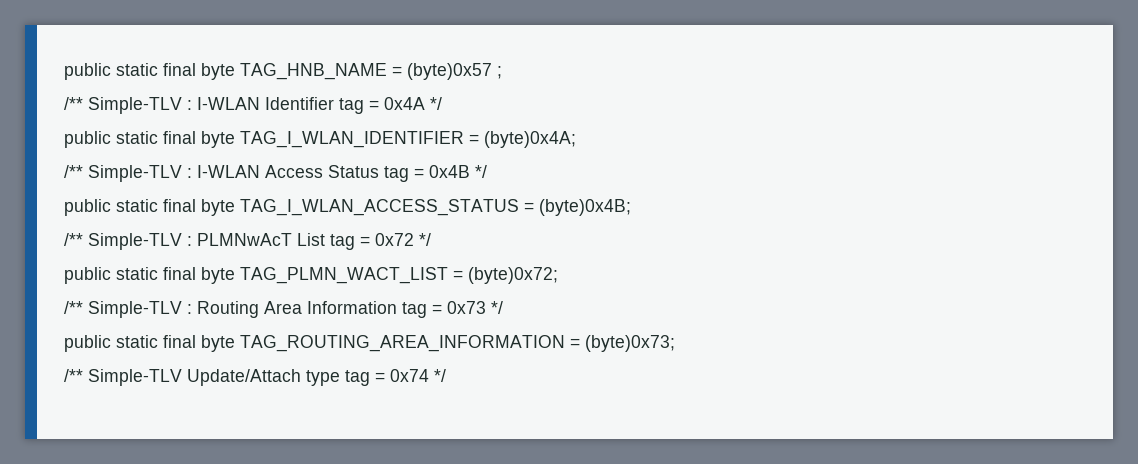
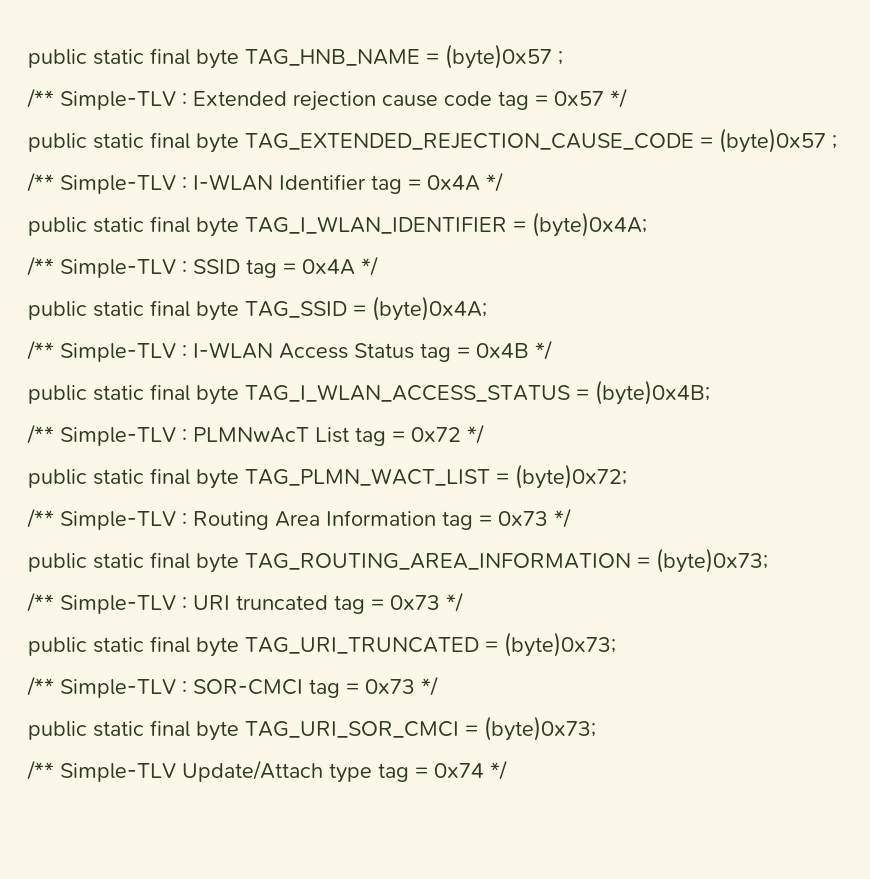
(502, 72) none -> [27,88,627,111] [28,128,837,153] // /** Simple-TLV : Extended rejection cause code tag = 0x57 */ // public static final byte TAG_EXTENDED_REJECTION_CAUSE_CODE = (byte)0x57 ;
(576, 139) none -> [27,256,378,278] [28,296,487,321] // /** Simple-TLV : SSID tag = 0x4A */ // public static final byte TAG_SSID = (byte)0x4A;
(675, 343) none -> [27,592,463,614] [28,632,616,657] [27,676,438,698] [28,716,596,741] // /** Simple-TLV : URI truncated tag = 0x73 */ // public static final byte TAG_URI_TRUNCATED = (byte)0x73; // /** Simple-TLV : SOR-CMCI tag = 0x73 */ // public static final byte TAG_URI_SOR_CMCI = (byte)0x73;

